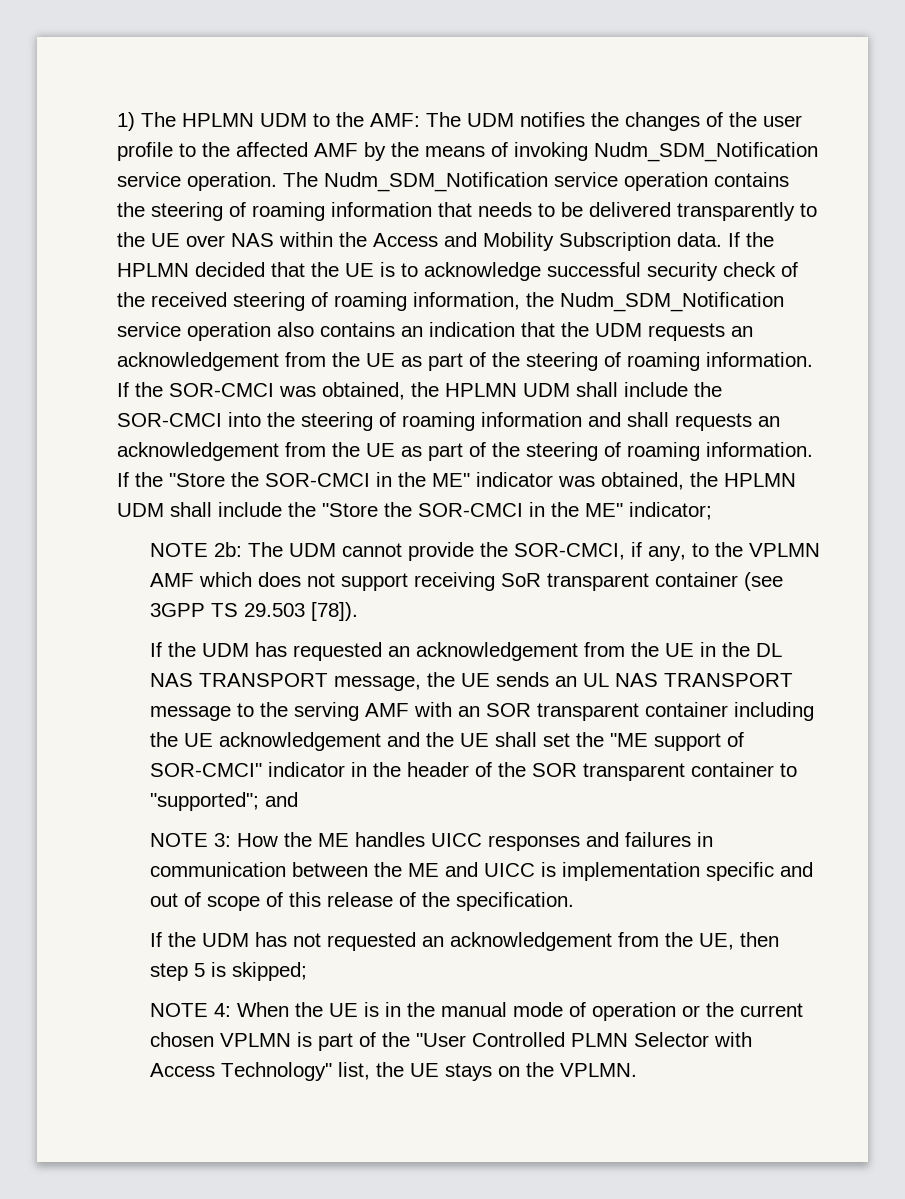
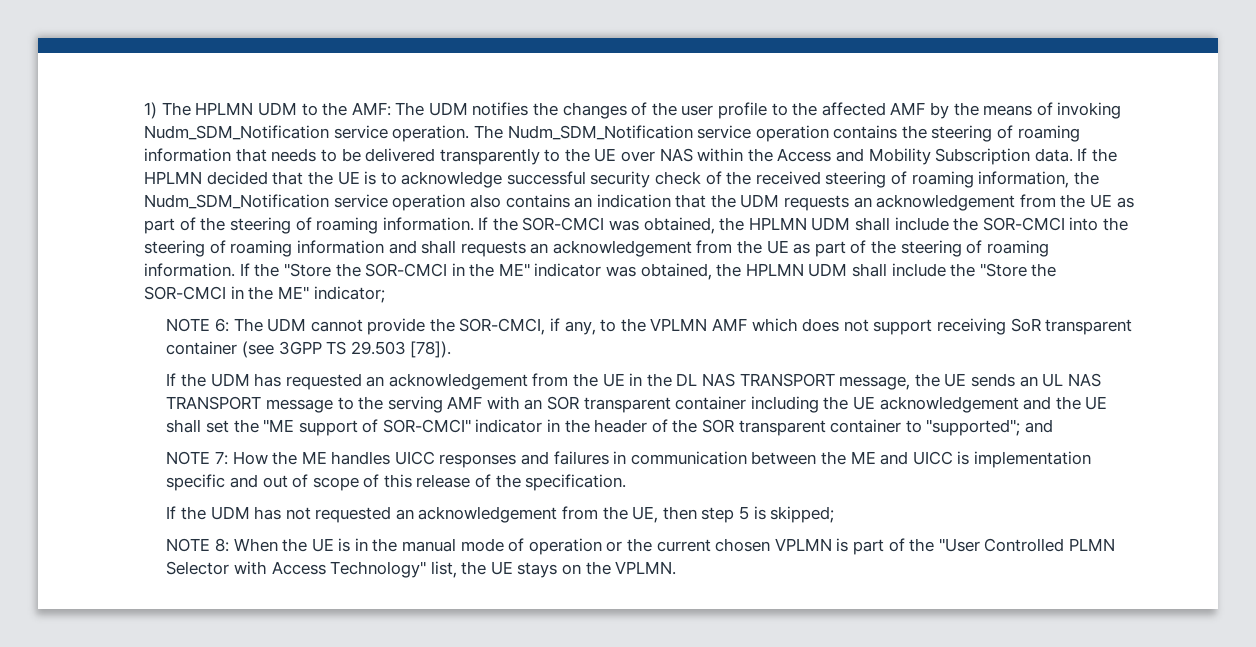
[214,542,243,557] 2b: -> [214,318,229,332] 6:
[214,833,232,847] 3: -> [214,451,228,465] 7:
[214,1003,232,1017] 4: -> [214,538,229,552] 8:

